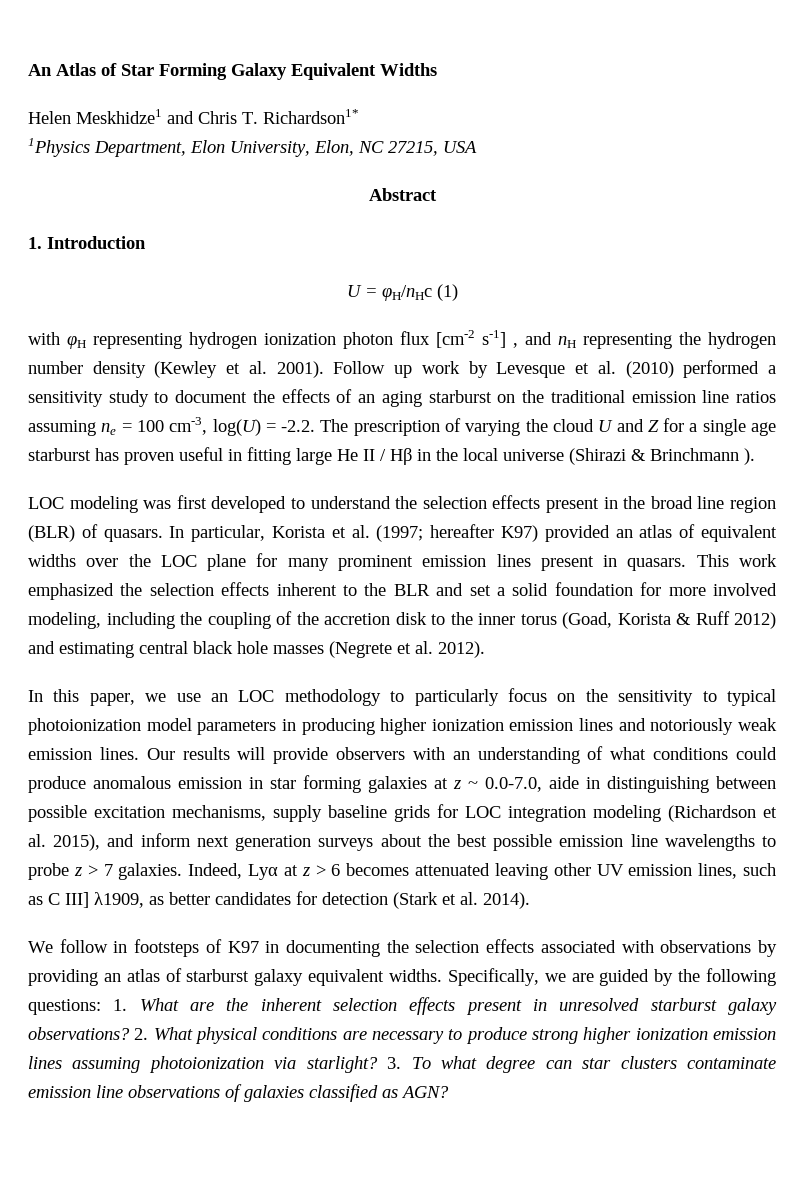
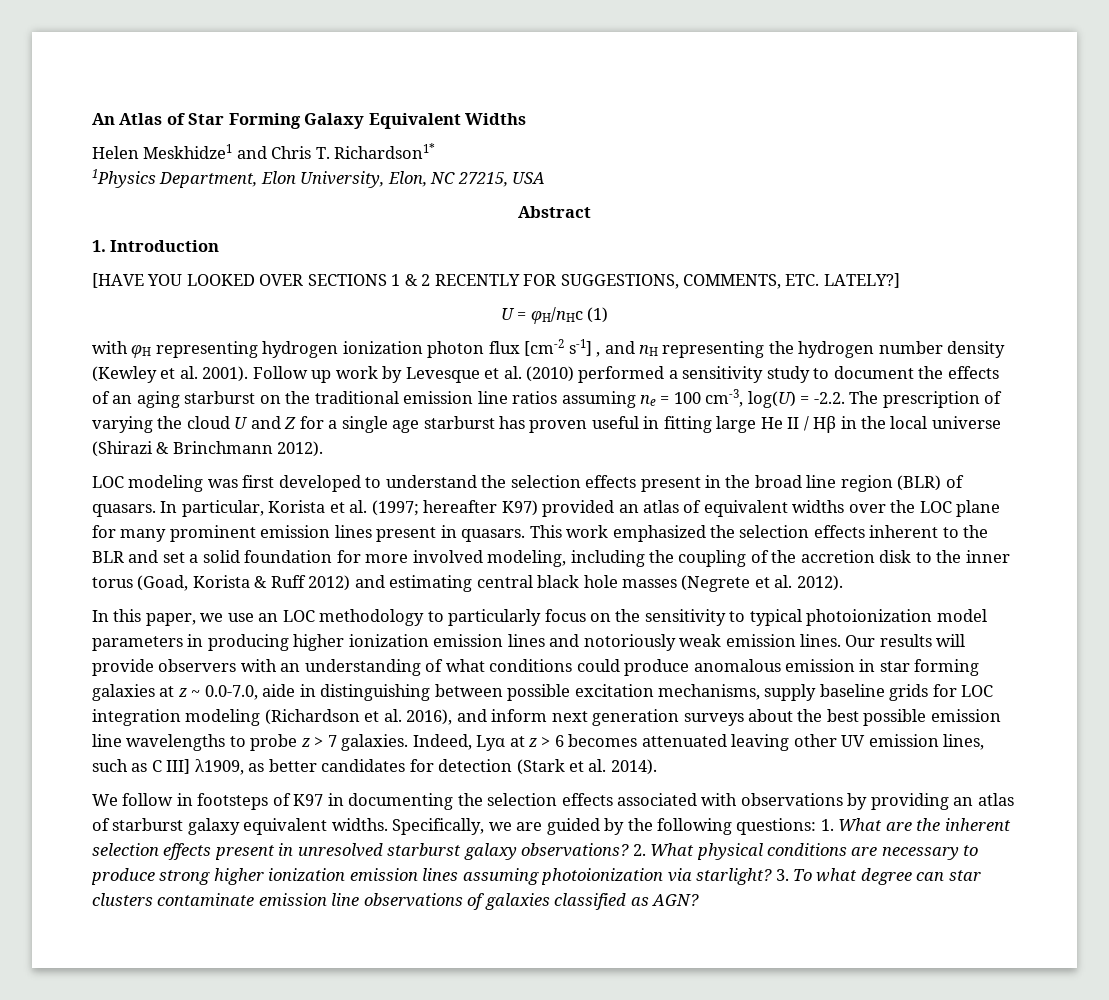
(146, 242) none -> [92,273,900,289] // [HAVE YOU LOOKED OVER SECTIONS 1 & 2 RECENTLY FOR SUGGESTIONS, COMMENTS, ETC. LATELY?]
[744,448,755,465] ). -> [277,441,324,457] 2012).
[53,834,101,851] 2015), -> [406,709,453,725] 2016),

